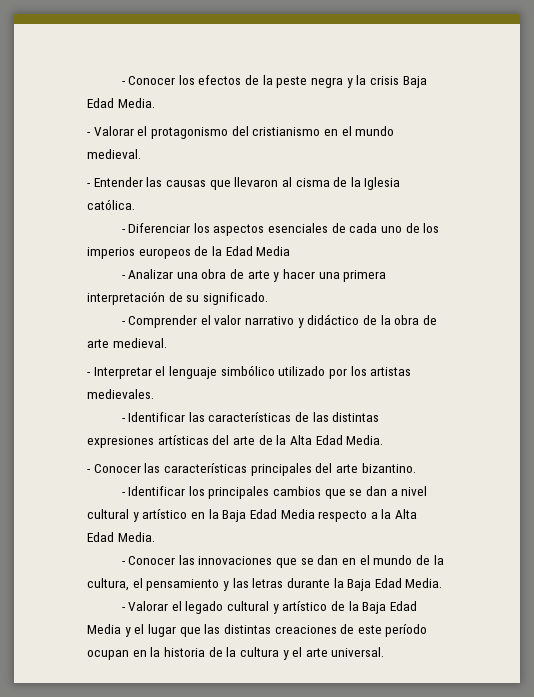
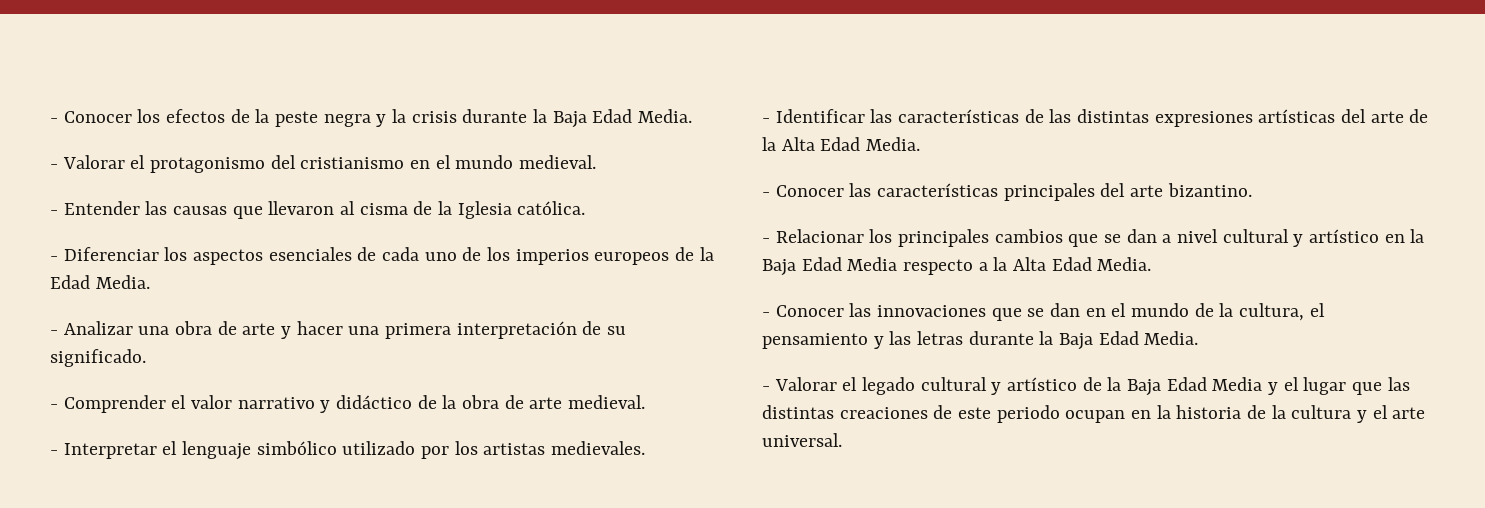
(399, 80) none -> [462,109,548,123] durante la
[256,246,291,256] Media -> [95,275,150,289] Media.
[128,486,186,496] Identificar -> [775,229,864,243] Relacionar
[385,624,428,637] período -> [996,405,1060,423] periodo

